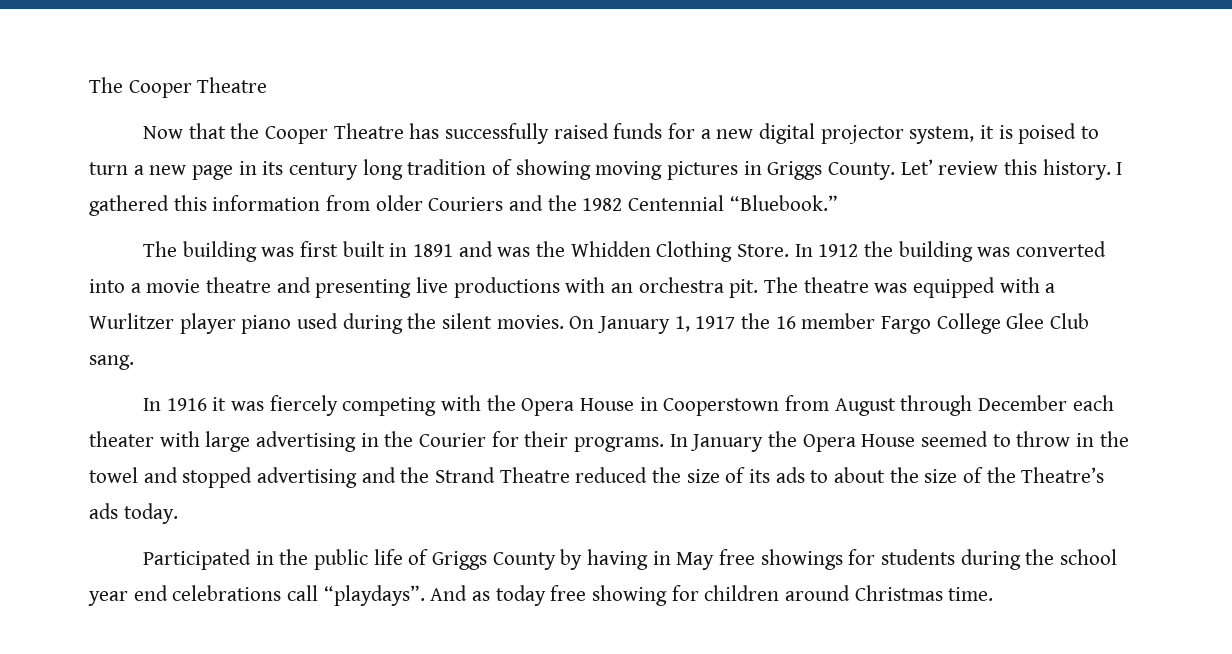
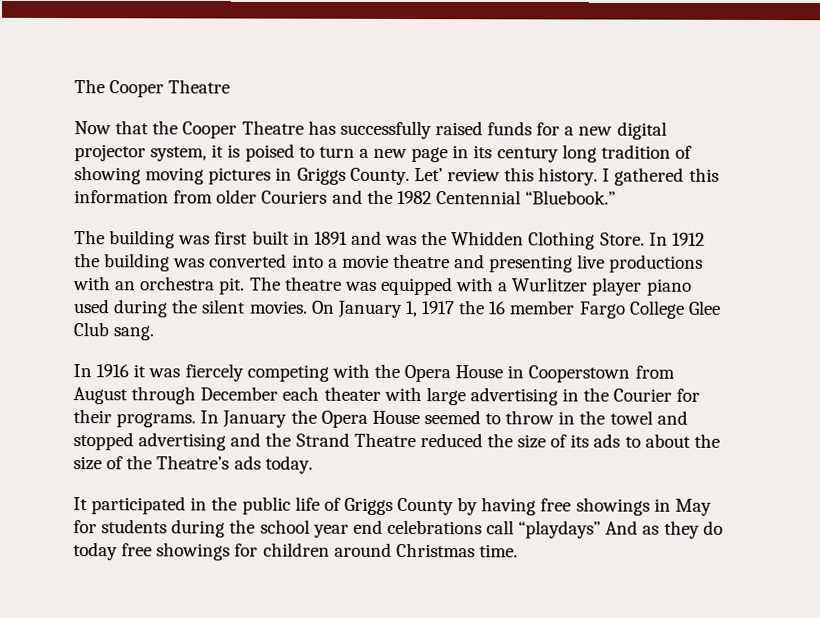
[142,549,251,570] Participated -> [73,496,187,515] It participated
[652,549,843,570] in May free showings -> [540,497,712,516] free showings in May
[323,585,425,606] “playdays”. -> [518,520,602,539] “playdays”
(491, 596) none -> [663,520,723,539] they do
[592,585,668,606] showing -> [156,542,231,561] showings

